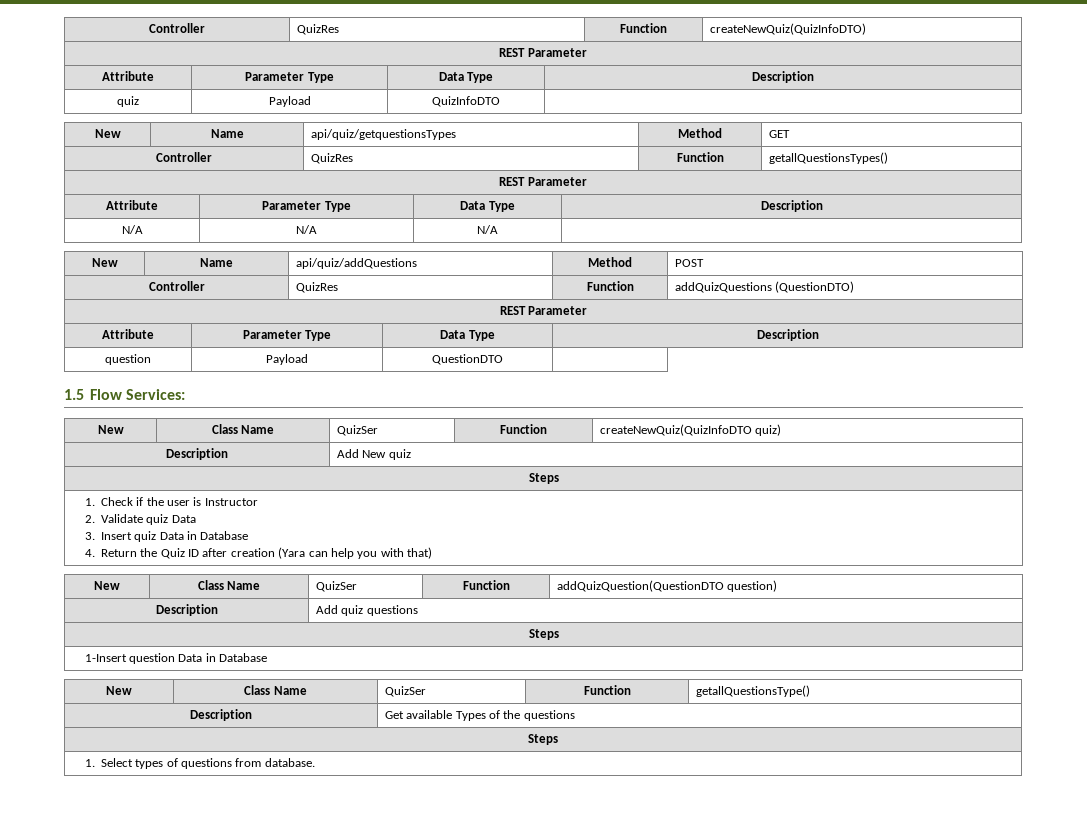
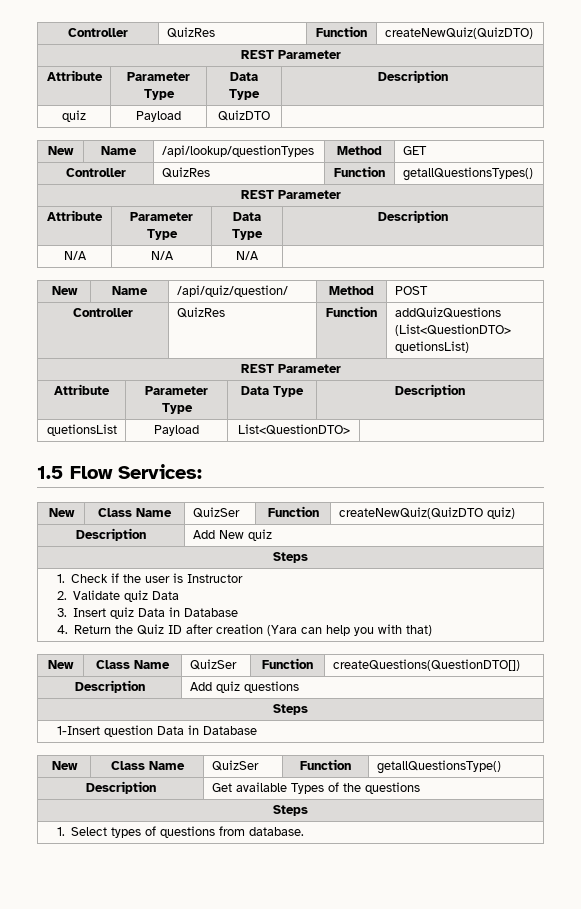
[149,23,205,33] [296,24,339,35] [620,23,667,33] [709,23,866,35] Controller | QuizRes | Function | createNewQuiz(QuizInfoDTO) -> [68,28,128,37] [166,27,215,38] [316,26,367,37] [384,27,533,39] Controller | QuizRes | Function | createNewQuiz(QuizDTO)
[432,96,500,107] [94,129,121,138] [210,129,244,138] [310,129,456,140] QuizInfoDTO | // New | Name | api/quiz/getquestionsTypes -> [218,110,270,121] [48,146,74,155] [101,146,137,155] [161,145,314,157] QuizDTO | // New | Name | /api/lookup/questionTypes
[295,258,417,269] api/quiz/addQuestions -> [176,285,288,297] /api/quiz/question/
[775,281,855,293] [499,306,588,315] [102,329,154,339] [242,330,332,341] [440,330,495,341] [756,329,819,341] [105,354,151,365] [266,354,308,365] [432,354,503,365] (QuestionDTO) // REST Parameter // Attribute | Parameter Type | Data Type | Description // question | Payload | QuestionDTO -> [394,324,511,336] [394,341,469,353] [240,364,341,373] [54,384,110,395] [145,386,208,395] [161,403,193,414] [241,386,304,397] [395,384,465,397] [46,424,117,436] [154,425,199,436] [237,424,350,435] (List<QuestionDTO> quetionsList) // REST Parameter // Attribute | Parameter Type | Data Type | Description // quetionsList | Payload | List<QuestionDTO>
[599,424,752,436] createNewQuiz(QuizInfoDTO -> [338,507,483,519] createNewQuiz(QuizDTO
[556,580,778,592] addQuizQuestion(QuestionDTO question) -> [332,659,520,671] createQuestions(QuestionDTO[])

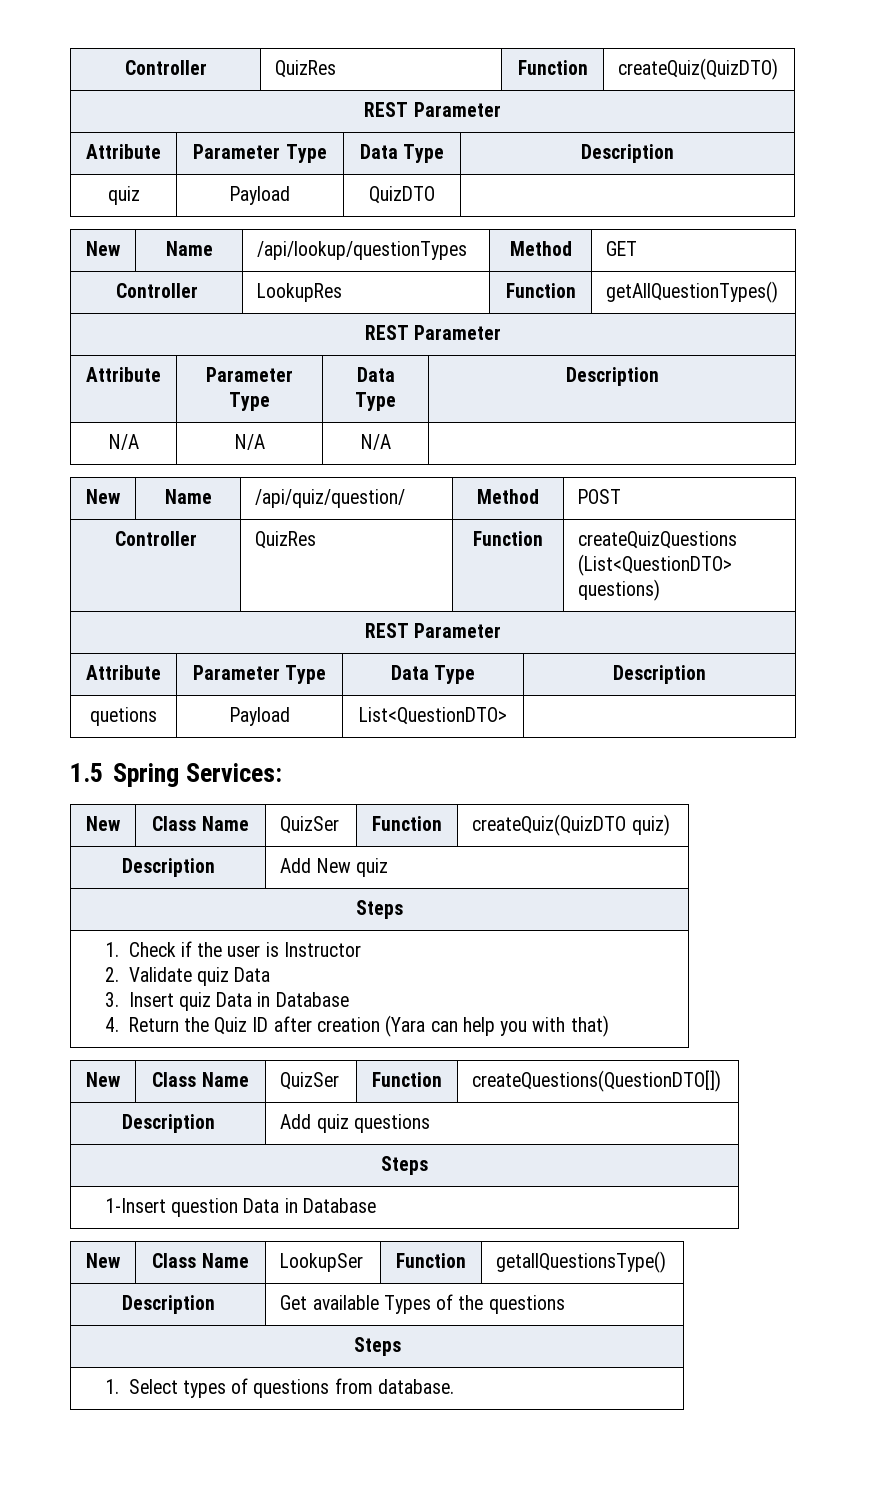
[68,28,128,37] [166,27,215,38] [316,26,367,37] [384,27,533,39] Controller | QuizRes | Function | createNewQuiz(QuizDTO) -> [124,60,207,75] [275,60,337,78] [517,60,588,75] [618,58,779,80] Controller | QuizRes | Function | createQuiz(QuizDTO)
[161,167,210,178] [334,166,385,177] [402,167,533,181] QuizRes | Function | getallQuestionsTypes() -> [257,283,343,302] [505,283,576,298] [606,281,779,303] LookupRes | Function | getAllQuestionTypes()
[394,307,501,318] [394,324,511,336] [394,341,469,353] [240,364,341,373] [54,384,110,395] [145,386,208,395] [161,403,193,414] [241,386,304,397] [395,384,465,397] [46,424,117,436] addQuizQuestions (List<QuestionDTO> quetionsList) // REST Parameter // Attribute | Parameter Type | Data Type | Description // quetionsList -> [578,531,738,549] [578,554,733,576] [578,579,661,601] [364,623,502,638] [86,665,161,680] [192,665,327,684] [390,665,476,684] [613,665,706,684] [90,707,157,726] createQuizQuestions (List<QuestionDTO> questions) // REST Parameter // Attribute | Parameter Type | Data Type | Description // quetions
[70,466,114,479] Flow -> [112,763,179,787] Spring
[338,507,483,519] createNewQuiz(QuizDTO -> [472,814,627,836] createQuiz(QuizDTO
[211,760,259,771] QuizSer -> [280,1253,364,1272] LookupSer

